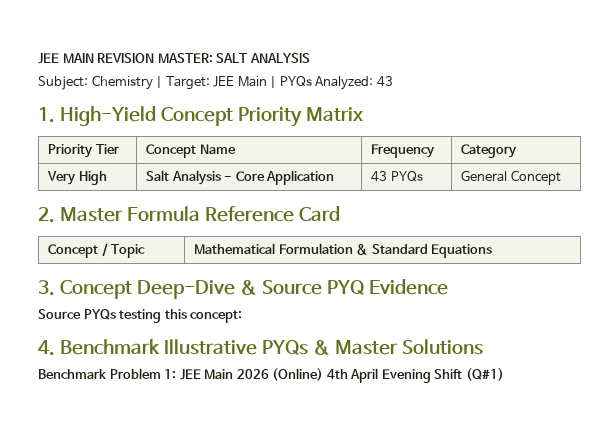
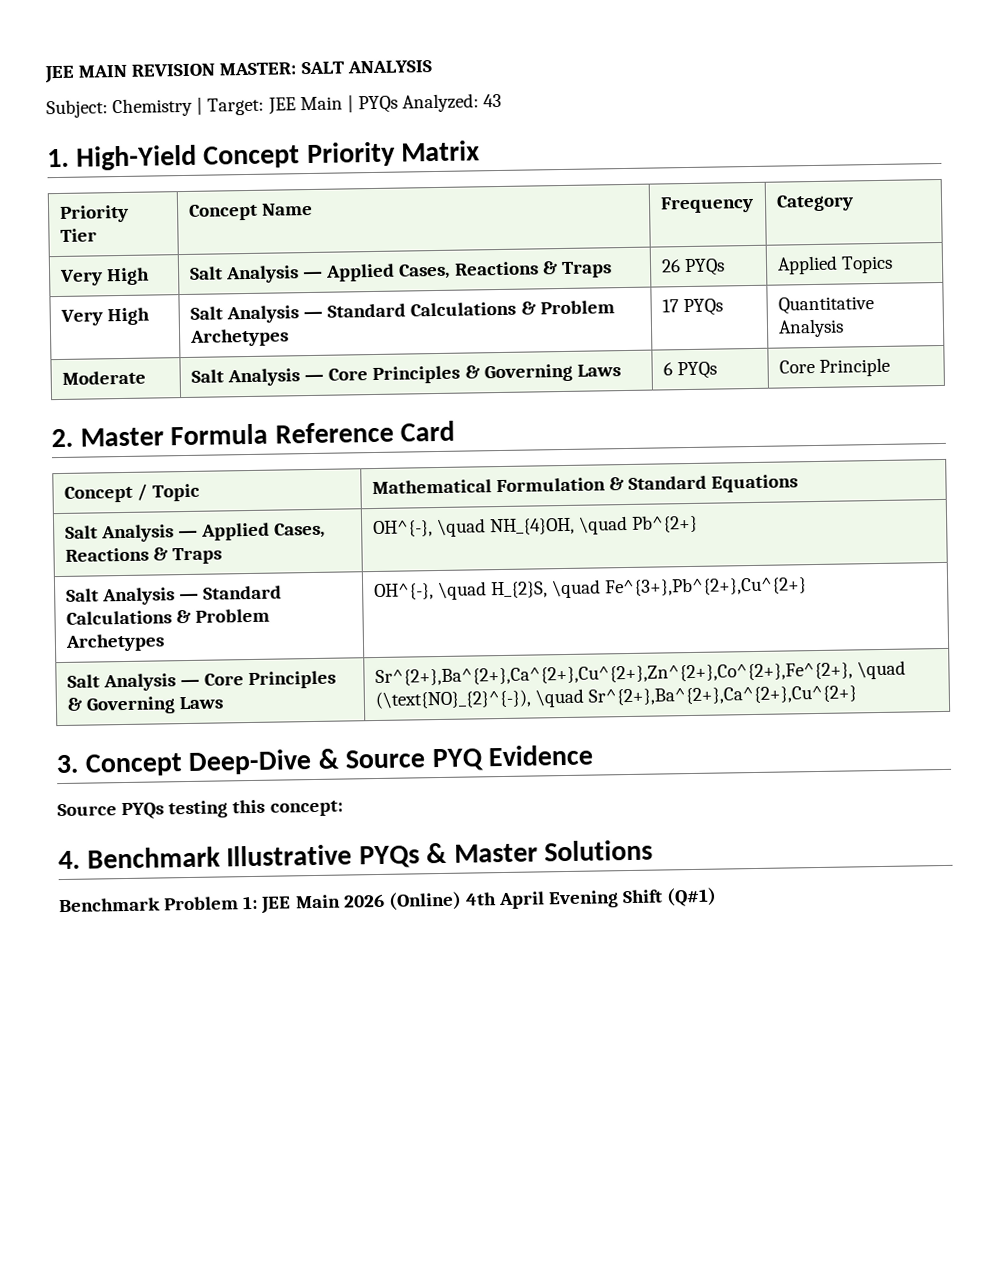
[224,170,335,185] [371,171,423,182] [461,170,561,185] - Core Application | 43 PYQs | General Concept -> [303,261,612,282] [660,258,726,277] [776,255,894,275] [59,307,151,326] [189,300,615,324] [188,328,289,347] [661,298,724,317] [777,296,874,315] [777,318,844,338] [61,370,146,385] [190,363,621,387] [662,361,718,380] [778,357,891,377] — Applied Cases, Reactions & Traps | 26 PYQs | Applied Topics // Very High | Salt Analysis — Standard Calculations & Problem Archetypes | 17 PYQs | Quantitative Analysis // Moderate | Salt Analysis — Core Principles & Governing Laws | 6 PYQs | Core Principle
(493, 251) none -> [64,522,326,543] [64,547,223,565] [372,514,699,538] [65,585,283,606] [65,608,271,625] [64,633,165,652] [373,576,808,601] [66,670,337,692] [66,696,224,715] [374,660,907,687] [374,685,858,710] // Salt Analysis — Applied Cases, Reactions & Traps | OH^{-}, \quad NH_{4}OH, \quad Pb^{2+} // Salt Analysis — Standard Calculations & Problem Archetypes | OH^{-}, \quad H_{2}S, \quad Fe^{3+},Pb^{2+},Cu^{2+} // Salt Analysis — Core Principles & Governing Laws | Sr^{2+},Ba^{2+},Ca^{2+},Cu^{2+},Zn^{2+},Co^{2+},Fe^{2+}, \quad (\text{NO}_{2}^{-}), \quad Sr^{2+},Ba^{2+},Ca^{2+},Cu^{2+}

